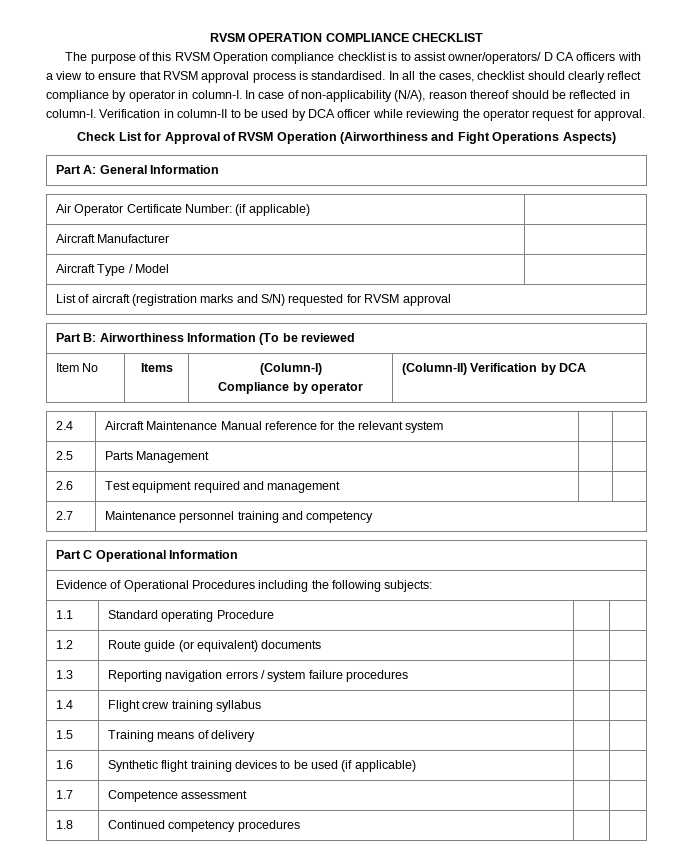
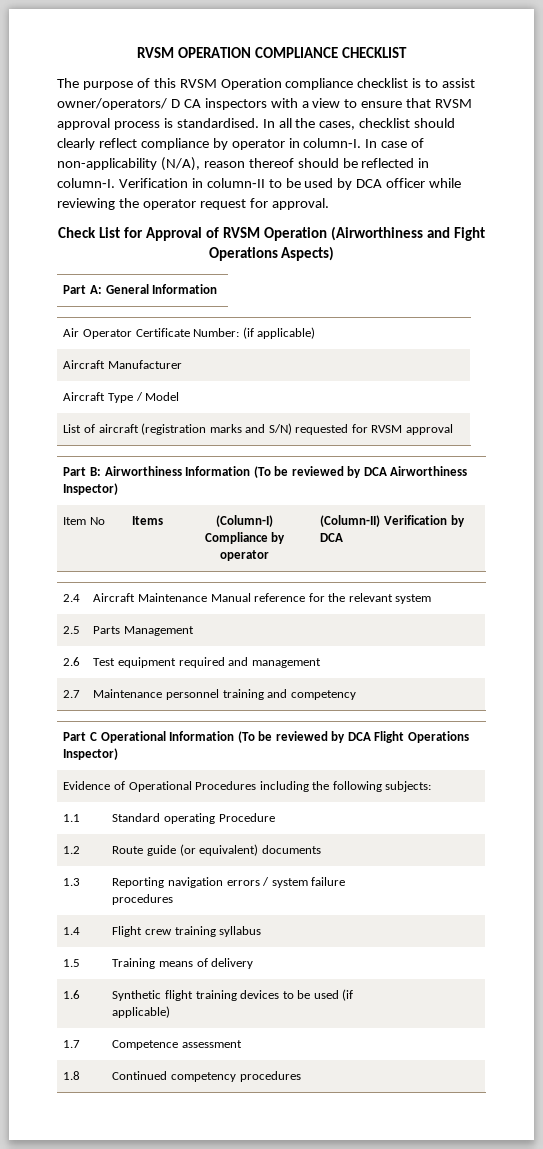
[576,52,616,61] officers -> [204,98,267,110] inspectors
(356, 337) none -> [347,466,468,478] [63,483,119,495] by DCA Airworthiness Inspector)
(238, 554) none -> [237,731,469,743] [63,748,119,760] (To be reviewed by DCA Flight Operations Inspector)

